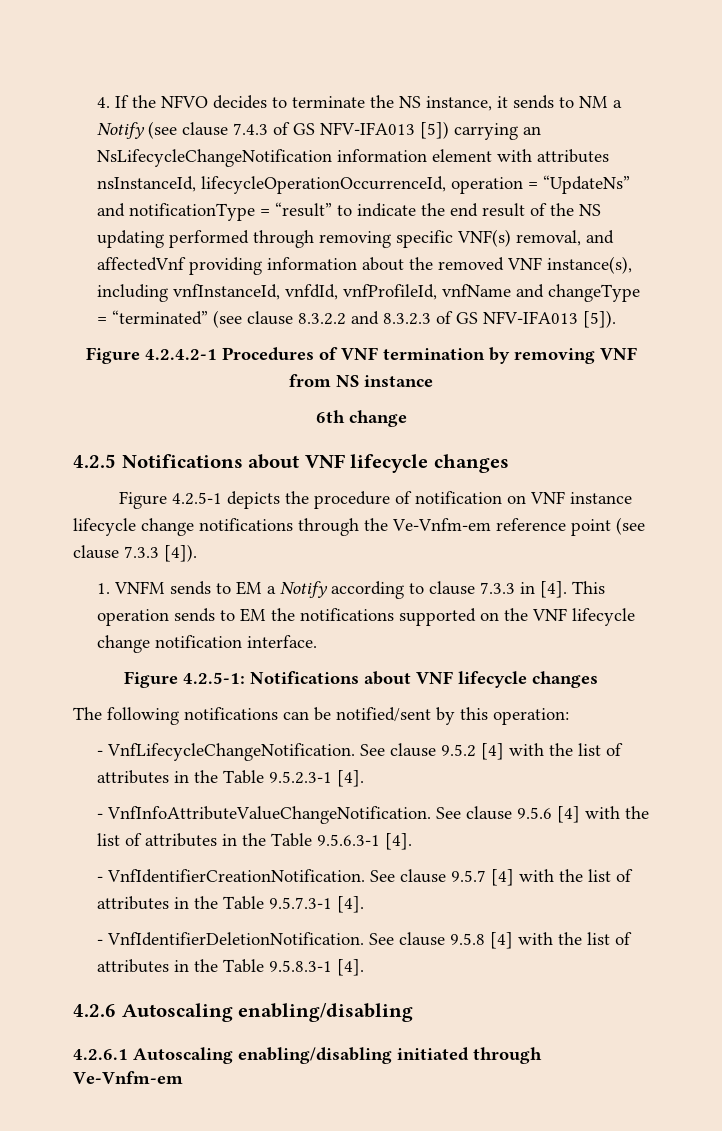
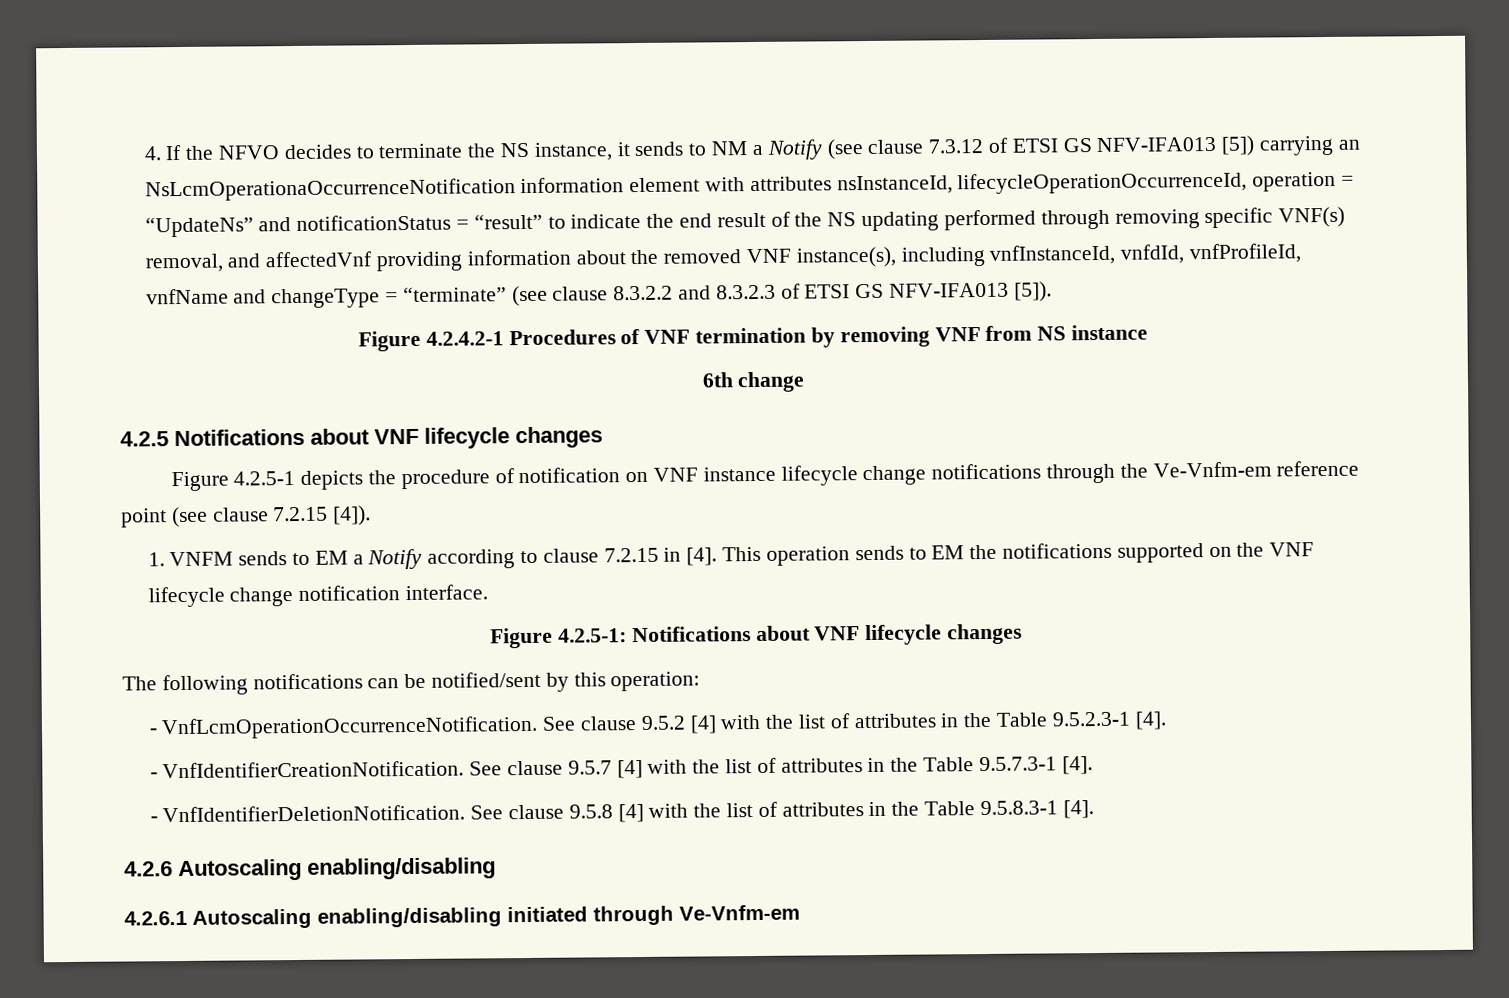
[232,122,290,135] 7.4.3 of -> [928,137,1058,154] 7.3.12 of ETSI
[96,149,332,167] NsLifecycleChangeNotification -> [144,178,516,202] NsLcmOperationaOccurrenceNotification
[128,203,255,221] notificationType -> [296,214,452,231] notificationStatus
[111,310,208,325] “terminated” -> [402,286,507,303] “terminate”
(453, 317) none -> [804,284,851,299] ETSI
[124,546,159,558] 7.3.3 -> [273,506,329,522] 7.2.15
[479,582,515,594] 7.3.3 -> [603,547,659,563] 7.2.15
[106,743,355,761] VnfLifecycleChangeNotification. -> [161,715,539,740] VnfLcmOperationOccurrenceNotification.
[96,806,649,824] [96,833,412,850] // - VnfInfoAttributeValueChangeNotification. See clause 9.5.6 [4] with the list of attributes in the Table 9.5.6.3-1 [4]. -> (1167, 720) none

